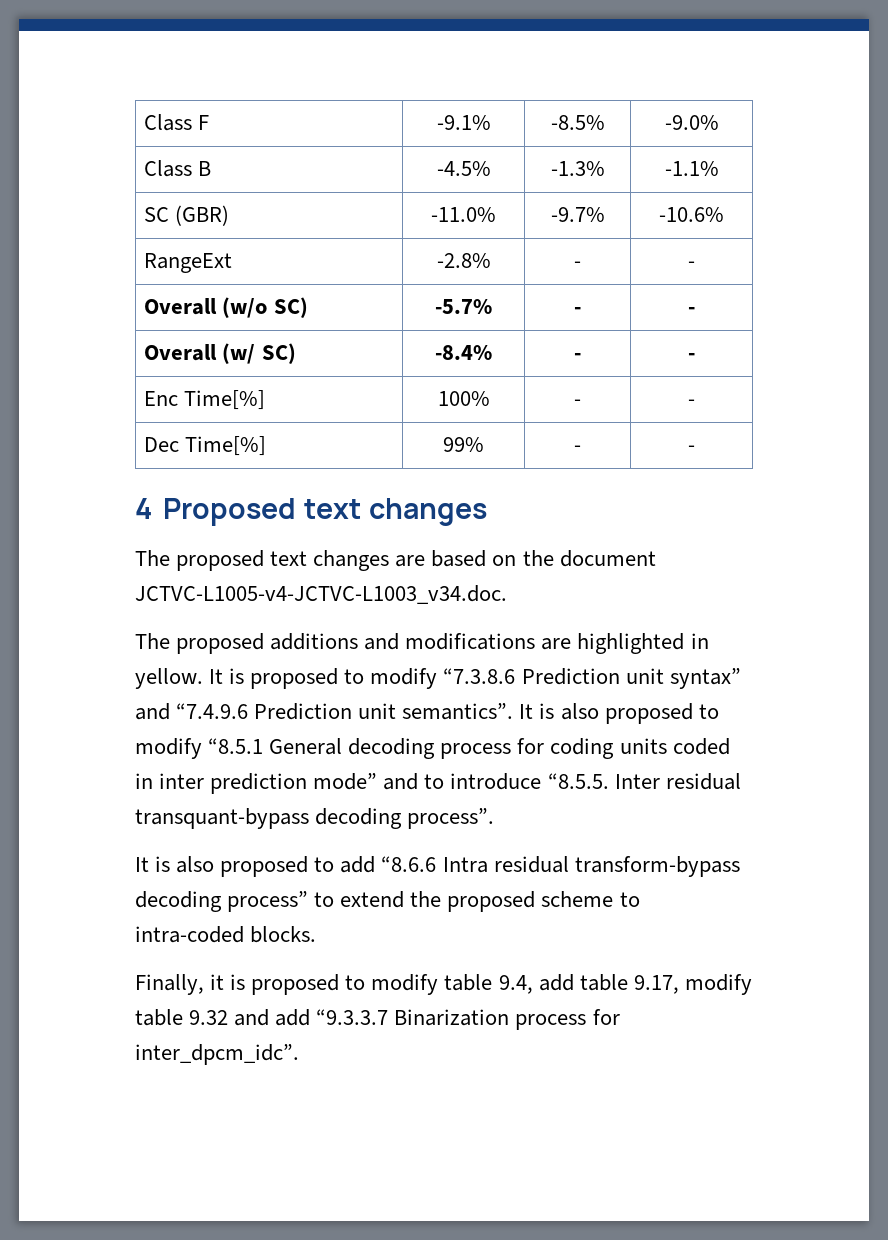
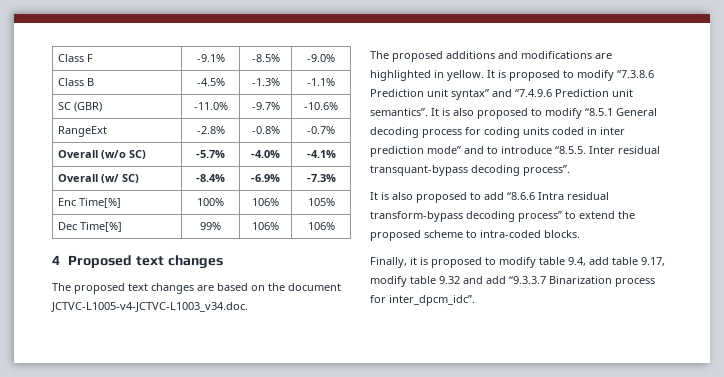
[574,261,581,268] [688,261,695,268] - | - -> [251,126,280,134] [307,126,335,134] -0.8% | -0.7%
[574,307,581,314] [688,307,695,314] - | - -> [251,150,280,158] [306,150,336,158] -4.0% | -4.1%
[574,353,581,360] [688,353,695,360] - | - -> [251,174,280,182] [306,174,336,182] -6.9% | -7.3%
[574,399,581,406] [688,399,695,406] - | - -> [252,198,279,206] [307,198,335,206] 106% | 105%
[574,445,581,452] [688,445,695,452] - | - -> [252,222,279,230] [307,222,335,230] 106% | 106%

